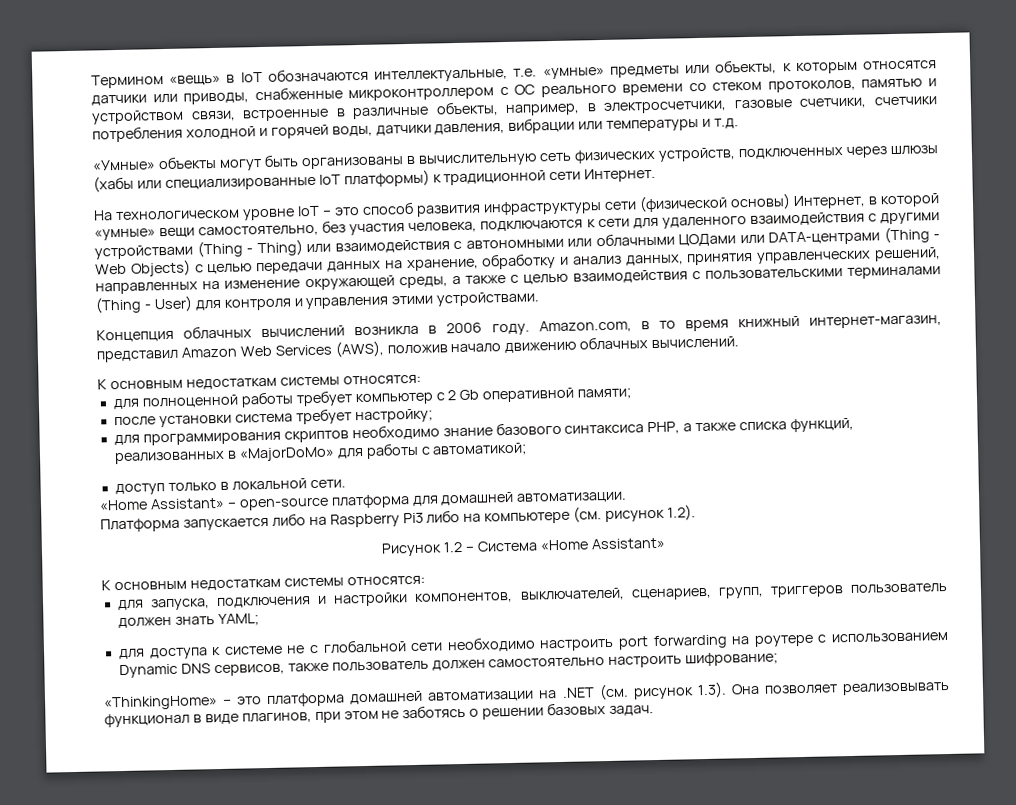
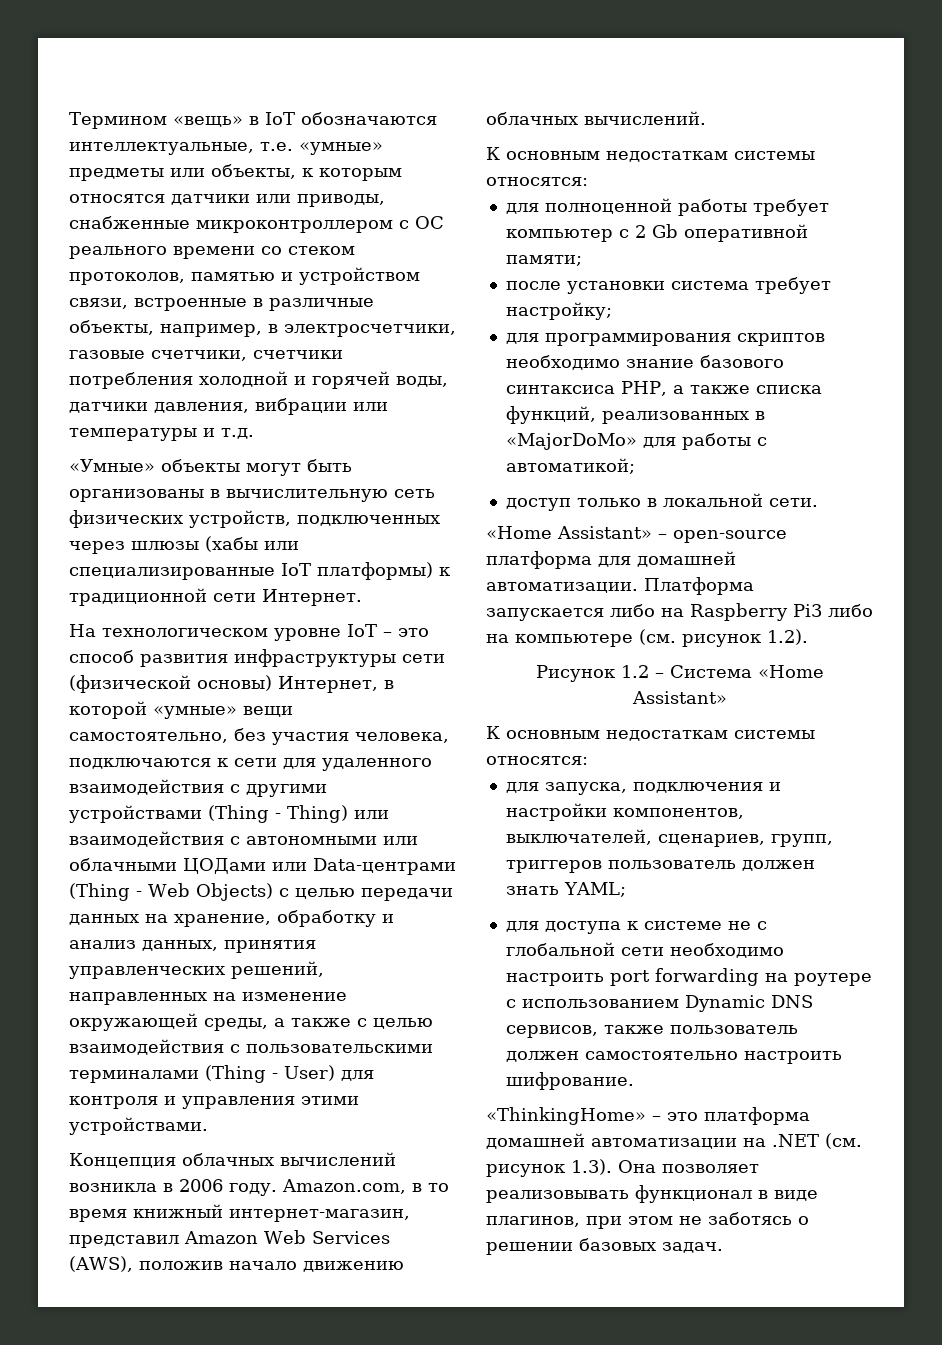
[768,230,880,246] DATA-центрами -> [313,858,456,875] Data-центрами
(628, 497) // -> (638, 587) none
[685,651,779,667] шифрование; -> [505,1072,634,1090] шифрование.

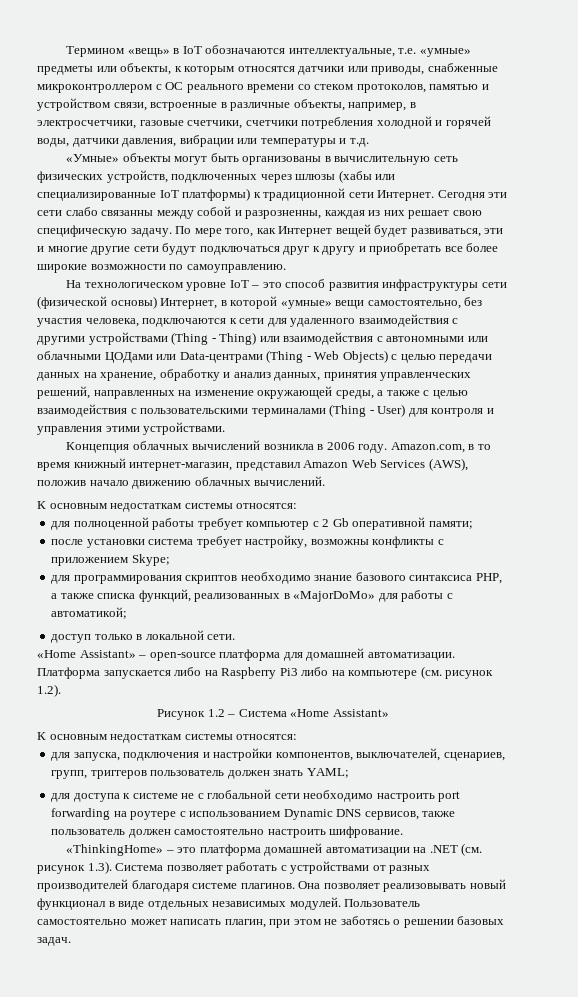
(362, 597) none -> [437,190,508,201] [37,206,482,219] [37,224,504,237] [37,243,499,255] [37,264,286,273] Сегодня эти сети слабо связанны между собой и разрозненны, каждая из них решает свою специфическую задачу. По мере того, как Интернет вещей будет развиваться, эти и многие другие сети будут подключаться друг к другу и приобретать все более широкие возможности по самоуправлению.
[505,302,612,320] настройку; -> [245,535,444,548] [51,554,170,566] настройку, возможны конфликты с приложением Skype;
(612, 1167) none -> [115,861,431,874] [37,879,295,892] Система позволяет работать с устройствами от разных производителей благодаря системе плагинов.
(629, 1196) none -> [469,879,506,889] новый
[486,1216,580,1227] плагинов, -> [147,897,421,910] [37,919,266,928] отдельных независимых модулей. Пользователь самостоятельно может написать плагин,

